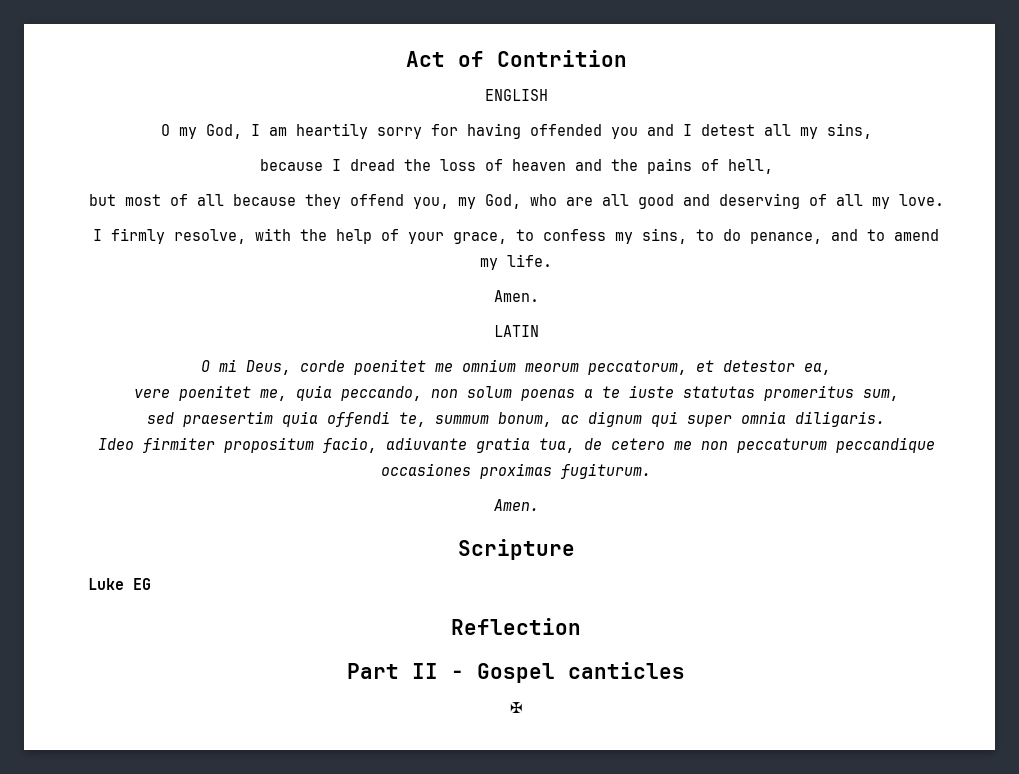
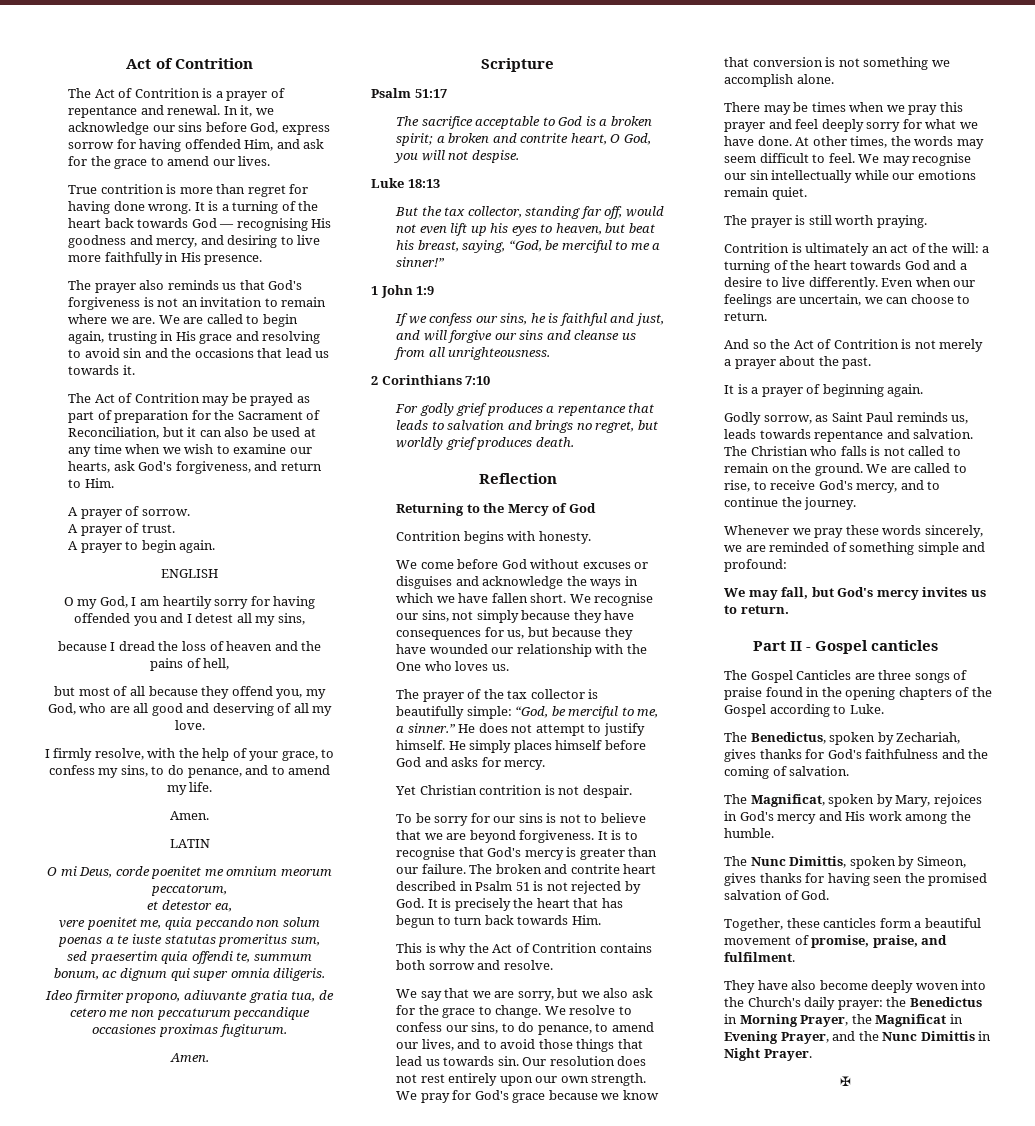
[405,50,627,67] Act of Contrition -> [126,58,253,69] [68,88,285,101] [68,105,274,118] [68,122,330,135] [68,139,325,152] [68,156,271,169] [68,184,309,197] [68,201,319,214] [68,218,332,231] [68,235,321,248] [68,252,263,265] [68,280,303,293] [68,297,327,310] [68,314,298,327] [68,331,321,344] [68,348,330,358] [68,365,135,375] [68,393,310,406] [68,410,321,423] [68,427,316,439] [68,444,312,457] [68,461,322,474] [68,478,114,488] [68,506,190,519] [68,523,175,536] [68,540,216,553] Act of Contrition // The Act of Contrition is a prayer of repentance and renewal. In it, we acknowledge our sins before God, express sorrow for having offended Him, and ask for the grace to amend our lives. // True contrition is more than regret for having done wrong. It is a turning of the heart back towards God — recognising His goodness and mercy, and desiring to live more faithfully in His presence. // The prayer also reminds us that God's forgiveness is not an invitation to remain where we are. We are called to begin again, trusting in His grace and resolving to avoid sin and the occasions that lead us towards it. // The Act of Contrition may be prayed as part of preparation for the Sacrament of Reconciliation, but it can also be used at any time when we wish to examine our hearts, ask God's forgiveness, and return to Him. // A prayer of sorrow. // A prayer of trust. // A prayer to begin again.
(687, 367) none -> (227, 890) //
[340,386,422,401] peccando, -> [194,917,253,930] peccando
[795,411,885,427] diligaris. -> [273,968,326,981] diligeris.
[223,437,377,453] propositum facio, -> [125,993,181,1003] propono,
[88,578,151,590] [451,618,581,635] Luke EG // Reflection -> [371,88,447,98] [396,116,652,129] [396,133,651,146] [393,150,519,163] [371,178,440,188] [395,206,664,219] [396,223,655,236] [396,240,661,253] [396,257,446,267] [371,285,435,298] [395,313,664,326] [396,330,636,343] [394,347,551,360] [371,375,491,385] [395,403,655,416] [396,420,658,433] [396,437,574,450] [478,473,557,484] [396,503,596,516] [396,531,591,544] [396,559,649,569] [396,576,638,589] [396,593,654,606] [396,610,635,623] [396,627,633,640] [396,644,647,657] [396,661,509,671] [396,689,599,702] [396,706,659,719] [396,723,645,736] [396,740,646,753] [396,757,546,770] [395,785,632,798] [396,813,646,826] [396,830,638,843] [396,847,658,860] [396,864,657,874] [396,881,641,894] [396,898,623,911] [396,915,601,928] [396,943,652,956] [396,960,553,970] [396,988,653,1001] [396,1005,632,1018] [396,1022,654,1035] [396,1039,643,1052] [396,1056,647,1066] [396,1073,647,1086] [396,1090,659,1103] [724,57,950,70] [724,74,834,87] [724,102,963,115] [724,119,978,132] [724,136,984,149] [724,153,972,166] [724,170,976,183] [724,187,807,200] [724,215,927,228] [724,243,990,256] [724,260,967,273] [724,277,976,290] [724,294,971,307] [724,312,768,321] [724,339,984,352] [724,356,872,369] [724,384,924,397] [724,412,969,425] [724,429,974,442] [724,446,961,456] [724,463,967,476] [724,480,941,493] [724,497,857,510] [724,525,983,538] [724,542,986,555] [724,559,788,572] [724,587,986,600] [724,605,789,614] Psalm 51:17 // The sacrifice acceptable to God is a broken spirit; a broken and contrite heart, O God, you will not despise. // Luke 18:13 // But the tax collector, standing far off, would not even lift up his eyes to heaven, but beat his breast, saying, “God, be merciful to me a sinner!” // 1 John 1:9 // If we confess our sins, he is faithful and just, and will forgive our sins and cleanse us from all unrighteousness. // 2 Corinthians 7:10 // For godly grief produces a repentance that leads to salvation and brings no regret, but worldly grief produces death. // Reflection // Returning to the Mercy of God // Contrition begins with honesty. // We come before God without excuses or disguises and acknowledge the ways in which we have fallen short. We recognise our sins, not simply because they have consequences for us, but because they have wounded our relationship with the One who loves us. // The prayer of the tax collector is beautifully simple: “God, be merciful to me, a sinner.” He does not attempt to justify himself. He simply places himself before God and asks for mercy. // Yet Christian contrition is not despair. // To be sorry for our sins is not to believe that we are beyond forgiveness. It is to recognise that God's mercy is greater than our failure. The broken and contrite heart described in Psalm 51 is not rejected by God. It is precisely the heart that has begun to turn back towards Him. // This is why the Act of Contrition contains both sorrow and resolve. // We say that we are sorry, but we also ask for the grace to change. We resolve to confess our sins, to do penance, to amend our lives, and to avoid those things that lead us towards sin. Our resolution does not rest entirely upon our own strength. We pray for God's grace because we know that conversion is not something we accomplish alone. // There may be times when we pray this prayer and feel deeply sorry for what we have done. At other times, the words may seem difficult to feel. We may recognise our sin intellectually while our emotions remain quiet. // The prayer is still worth praying. // Contrition is ultimately an act of the will: a turning of the heart towards God and a desire to live differently. Even when our feelings are uncertain, we can choose to return. // And so the Act of Contrition is not merely a prayer about the past. // It is a prayer of beginning again. // Godly sorrow, as Saint Paul reminds us, leads towards repentance and salvation. The Christian who falls is not called to remain on the ground. We are called to rise, to receive God's mercy, and to continue the journey. // Whenever we pray these words sincerely, we are reminded of something simple and profound: // We may fall, but God's mercy invites us to return.
(685, 670) none -> [724,670,968,683] [724,687,992,700] [724,704,884,717] [724,732,961,745] [724,749,989,762] [724,766,850,779] [724,794,982,807] [724,811,971,824] [724,828,775,838] [724,856,966,869] [724,873,988,886] [724,890,830,900] [724,918,981,931] [724,935,948,948] [724,952,796,962] [724,980,987,993] [724,997,982,1010] [724,1014,963,1027] [724,1031,992,1044] [724,1048,812,1061] // The Gospel Canticles are three songs of praise found in the opening chapters of the Gospel according to Luke. // The Benedictus, spoken by Zechariah, gives thanks for God's faithfulness and the coming of salvation. // The Magnificat, spoken by Mary, rejoices in God's mercy and His work among the humble. // The Nunc Dimittis, spoken by Simeon, gives thanks for having seen the promised salvation of God. // Together, these canticles form a beautiful movement of promise, praise, and fulfilment. // They have also become deeply woven into the Church's daily prayer: the Benedictus in Morning Prayer, the Magnificat in Evening Prayer, and the Nunc Dimittis in Night Prayer.

